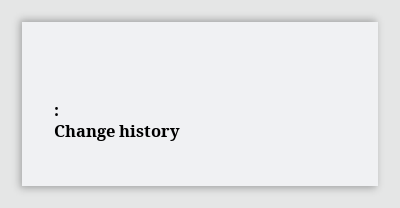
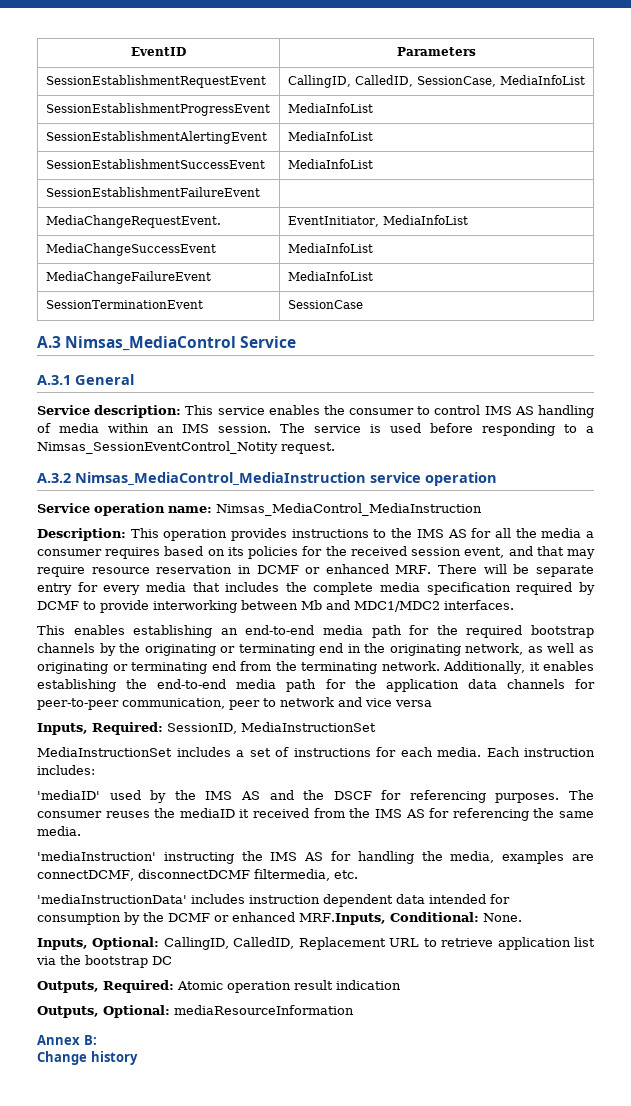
[54,107,59,116] : -> [131,47,186,56] [397,47,476,56] [45,75,266,88] [287,75,585,88] [45,103,270,116] [287,103,373,113] [45,131,267,144] [287,131,373,141] [45,159,265,169] [287,159,373,169] [45,187,260,197] [45,215,221,228] [287,215,468,227] [45,243,216,256] [287,243,373,253] [45,271,211,284] [287,271,373,281] [45,300,203,309] [287,300,363,309] [37,336,297,351] [37,374,134,385] [37,405,594,418] [37,423,594,436] [37,441,335,454] [37,472,497,486] [37,503,482,516] [37,528,594,541] [37,546,595,559] [37,564,594,577] [37,582,595,595] [37,600,514,613] [37,625,595,638] [37,643,595,656] [37,661,594,674] [37,679,596,692] [37,697,432,710] [37,722,376,735] [37,747,595,757] [37,765,95,775] [37,790,594,803] [37,808,595,821] [37,826,81,836] [37,851,594,864] [37,869,358,881] [37,894,510,907] [37,912,522,925] [37,937,596,950] [36,955,172,968] [37,980,401,993] [37,1005,354,1018] [37,1035,97,1045] EventID | Parameters // SessionEstablishmentRequestEvent | CallingID, CalledID, SessionCase, MediaInfoList // SessionEstablishmentProgressEvent | MediaInfoList // SessionEstablishmentAlertingEvent | MediaInfoList // SessionEstablishmentSuccessEvent | MediaInfoList // SessionEstablishmentFailureEvent | // MediaChangeRequestEvent. | EventInitiator, MediaInfoList // MediaChangeSuccessEvent | MediaInfoList // MediaChangeFailureEvent | MediaInfoList // SessionTerminationEvent | SessionCase // A.3 Nimsas_MediaControl Service // A.3.1 General // Service description: This service enables the consumer to control IMS AS handling of media within an IMS session. The service is used before responding to a Nimsas_SessionEventControl_Notity request. // A.3.2 Nimsas_MediaControl_MediaInstruction service operation // Service operation name: Nimsas_MediaControl_MediaInstruction // Description: This operation provides instructions to the IMS AS for all the media a consumer requires based on its policies for the received session event, and that may require resource reservation in DCMF or enhanced MRF. There will be separate entry for every media that includes the complete media specification required by DCMF to provide interworking between Mb and MDC1/MDC2 interfaces. // This enables establishing an end-to-end media path for the required bootstrap channels by the originating or terminating end in the originating network, as well as originating or terminating end from the terminating network. Additionally, it enables establishing the end-to-end media path for the application data channels for peer-to-peer communication, peer to network and vice versa // Inputs, Required: SessionID, MediaInstructionSet // MediaInstructionSet includes a set of instructions for each media. Each instruction includes: // 'mediaID' used by the IMS AS and the DSCF for referencing purposes. The consumer reuses the mediaID it received from the IMS AS for referencing the same media. // 'mediaInstruction' instructing the IMS AS for handling the media, examples are connectDCMF, disconnectDCMF filtermedia, etc. // 'mediaInstructionData' includes instruction dependent data intended for consumption by the DCMF or enhanced MRF.Inputs, Conditional: None. // Inputs, Optional: CallingID, CalledID, Replacement URL to retrieve application list via the bootstrap DC // Outputs, Required: Atomic operation result indication // Outputs, Optional: mediaResourceInformation // Annex B:

